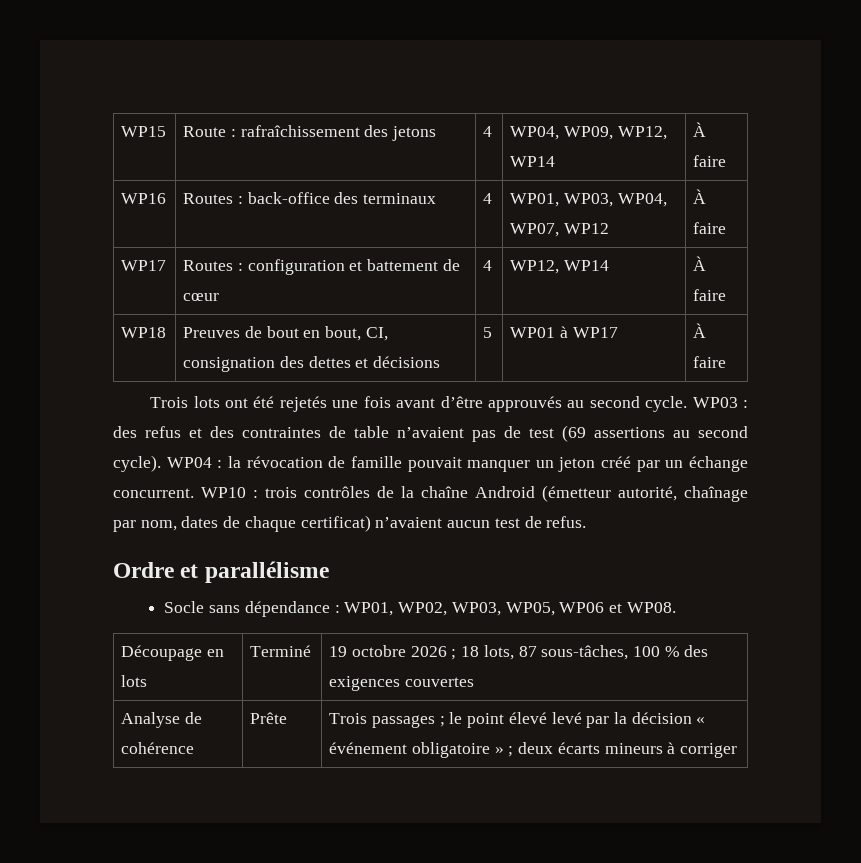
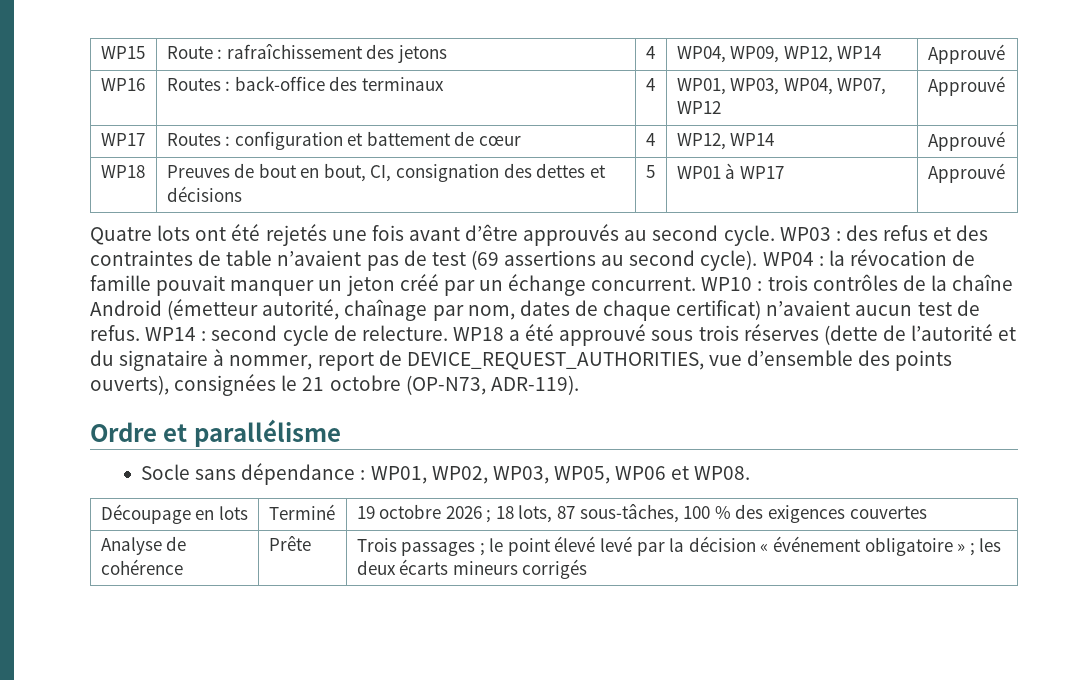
[693,122,707,137] [693,155,727,167] À faire -> [927,44,1005,64] Approuvé
[693,189,707,204] [693,222,727,234] À faire -> [927,76,1005,96] Approuvé
[693,256,707,271] [693,289,727,301] À faire -> [927,131,1005,151] Approuvé
[693,323,707,338] [693,356,727,368] [150,397,189,408] À faire // Trois -> [927,163,1005,183] [90,227,152,245] Approuvé // Quatre
(587, 522) none -> [145,324,1017,346] [90,349,953,371] [90,374,579,396] WP14 : second cycle de relecture. WP18 a été approuvé sous trois réserves (dette de l’autorité et du signataire à nommer, report de DEVICE_REQUEST_AUTHORITIES, vue d’ensemble des points ouverts), consignées le 21 octobre (OP-N73, ADR-119).
(514, 751) none -> [979,538,1002,552] les
[667,742,737,758] à corriger -> [522,559,588,579] corrigés

